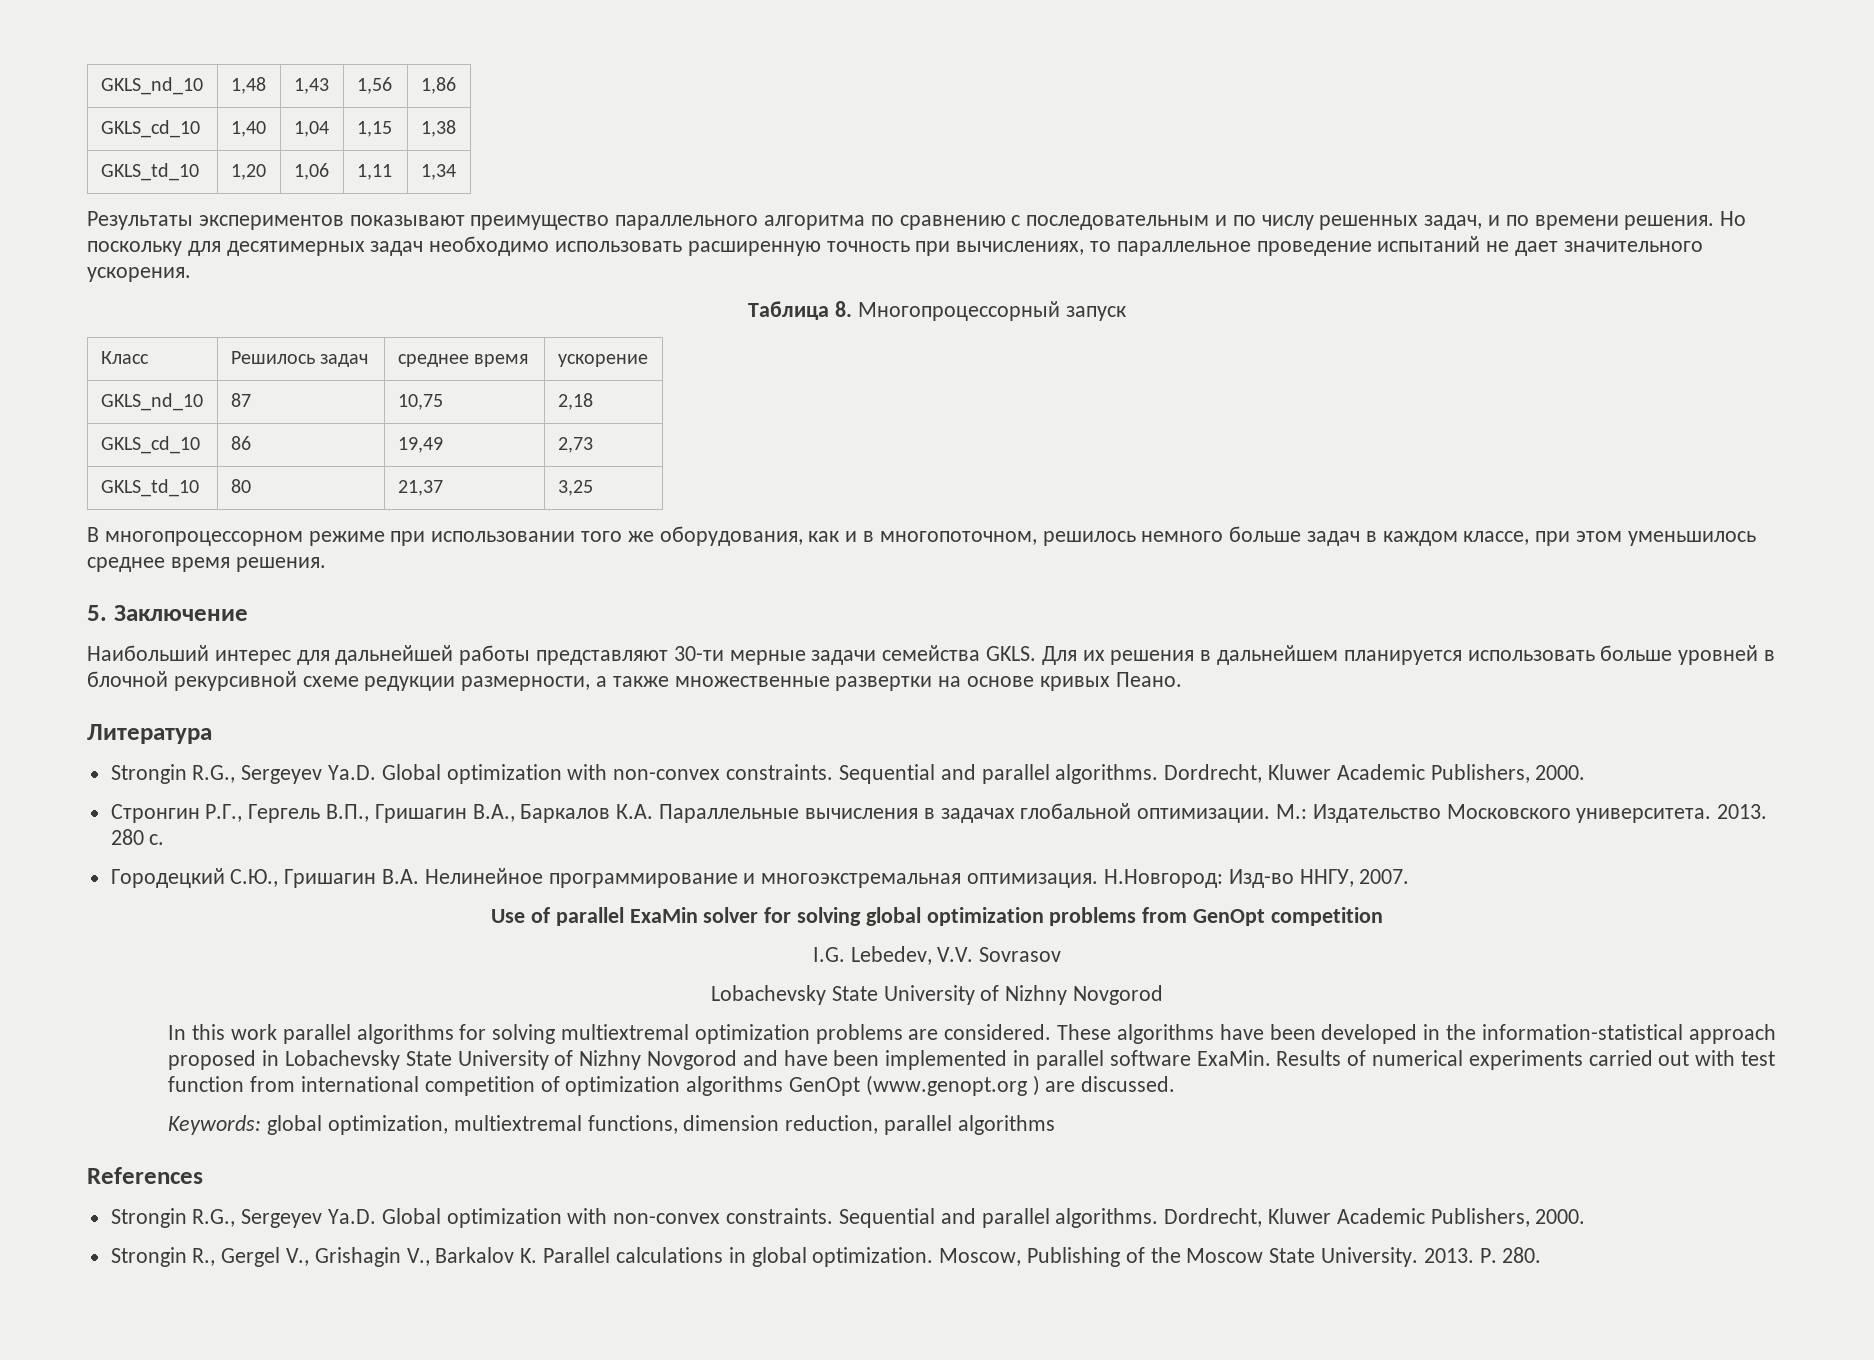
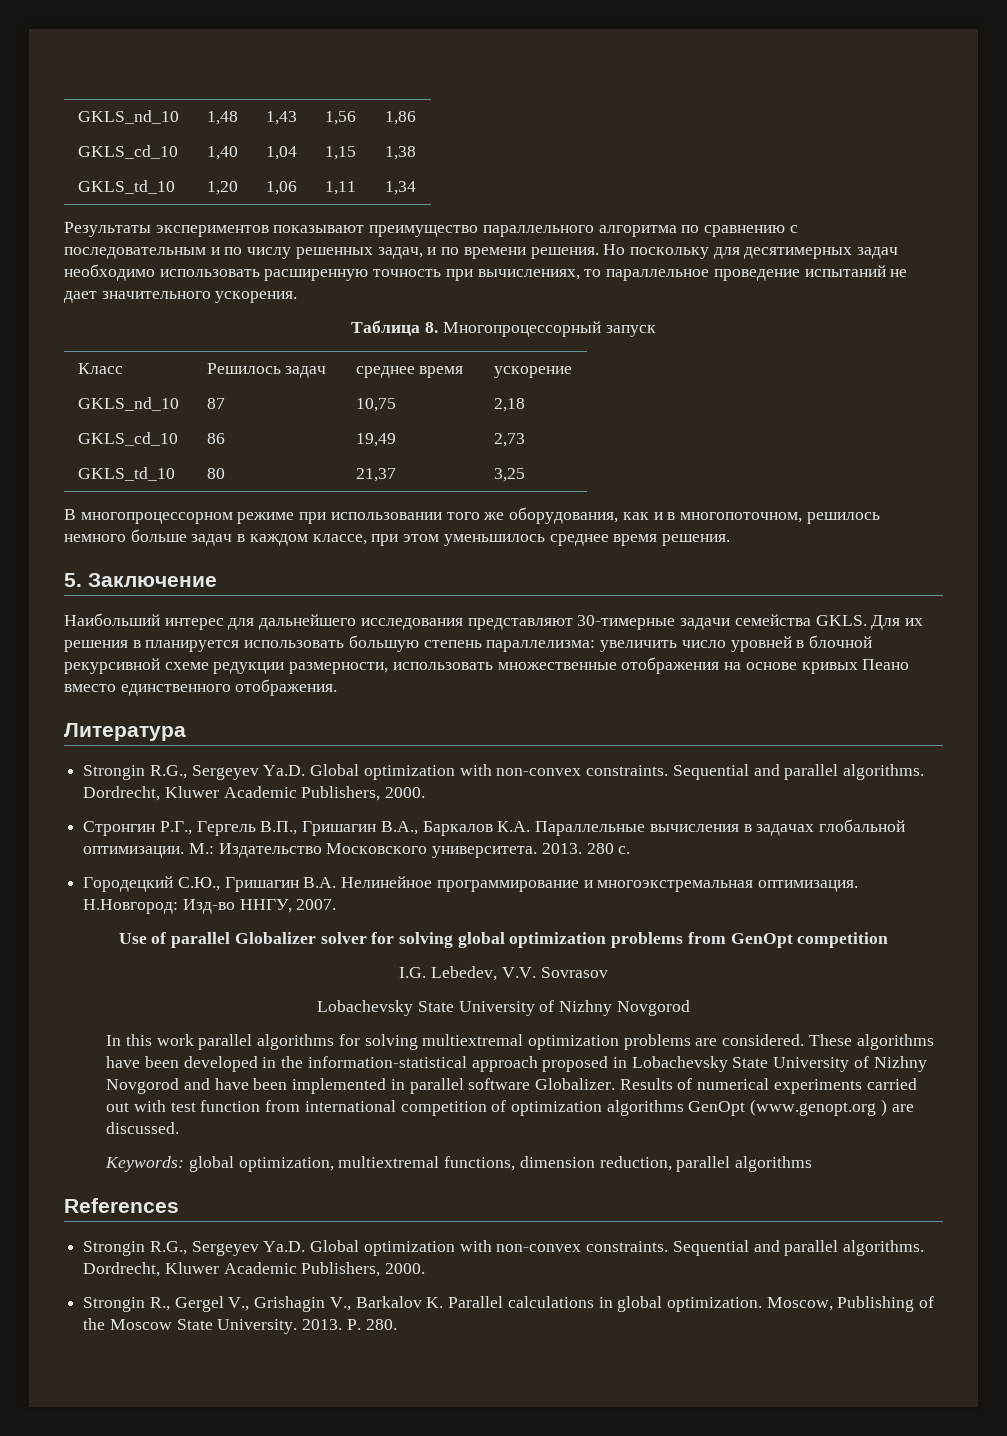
[335,645,806,665] дальнейшей работы представляют 30-ти мерные -> [259,614,676,630] дальнейшего исследования представляют 30-тимерные
[1217,645,1339,665] дальнейшем -> (141, 644) none
[1600,645,1673,661] больше -> [348,635,726,652] большую степень параллелизма: увеличить число
[596,672,1182,691] а также множественные развертки на основе кривых Пеано. -> [392,657,910,674] [64,679,338,696] использовать множественные отображения на основе кривых Пеано вместо единственного отображения.
[629,907,698,923] ExaMin -> [234,932,316,944] Globalizer
[1196,1050,1271,1066] ExaMin. -> [534,1078,615,1090] Globalizer.

